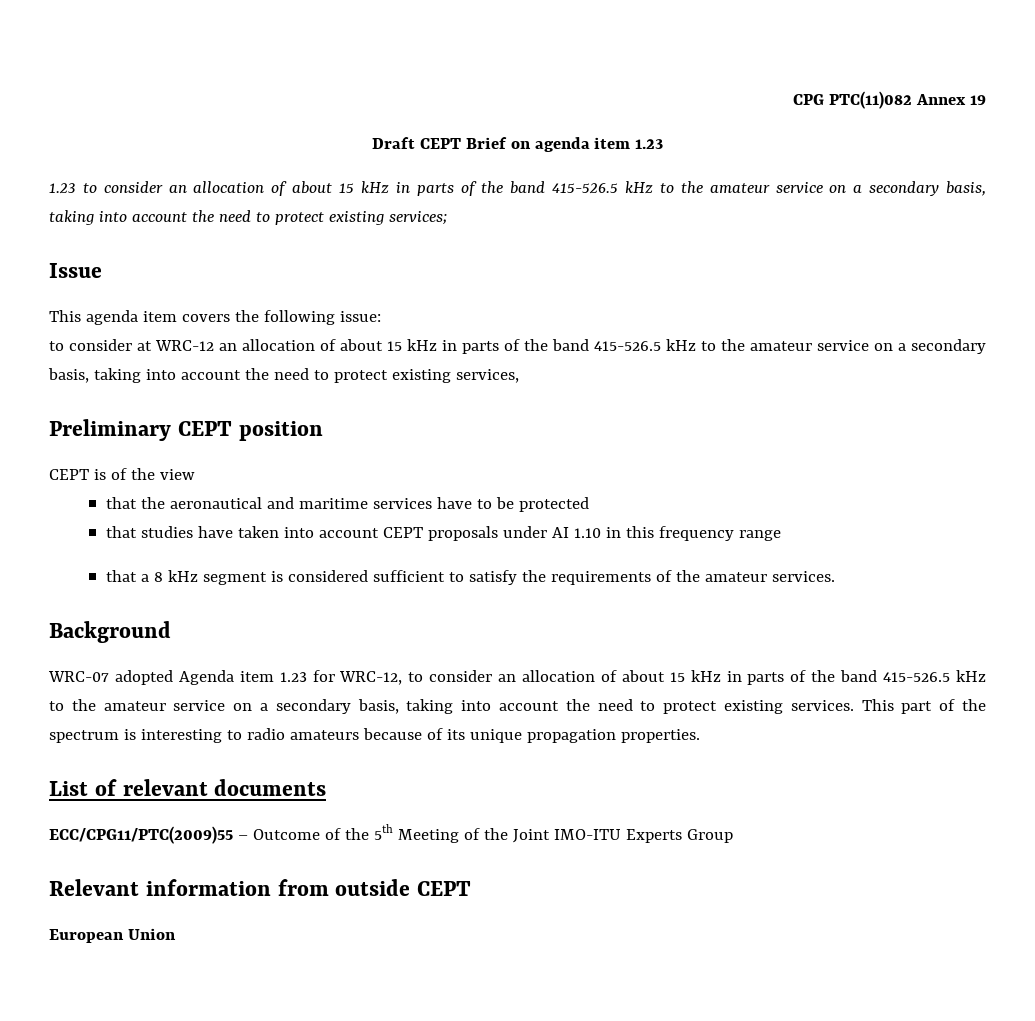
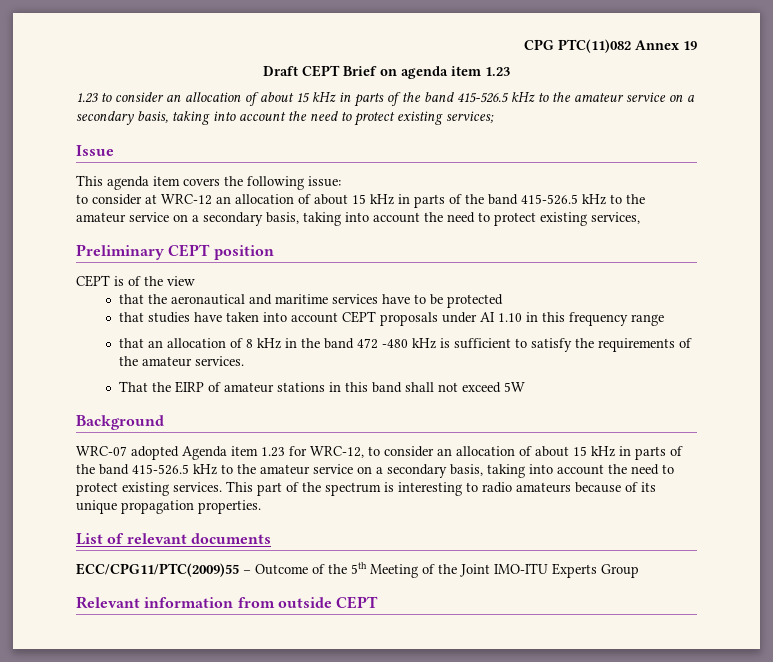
[140,570,368,585] a 8 kHz segment is considered -> [147,338,450,349] an allocation of 8 kHz in the band 472 -480 kHz is
(835, 576) none -> [118,381,525,393] // That the EIRP of amateur stations in this band shall not exceed 5W
[49,928,176,943] // European Union -> (379, 602) none

